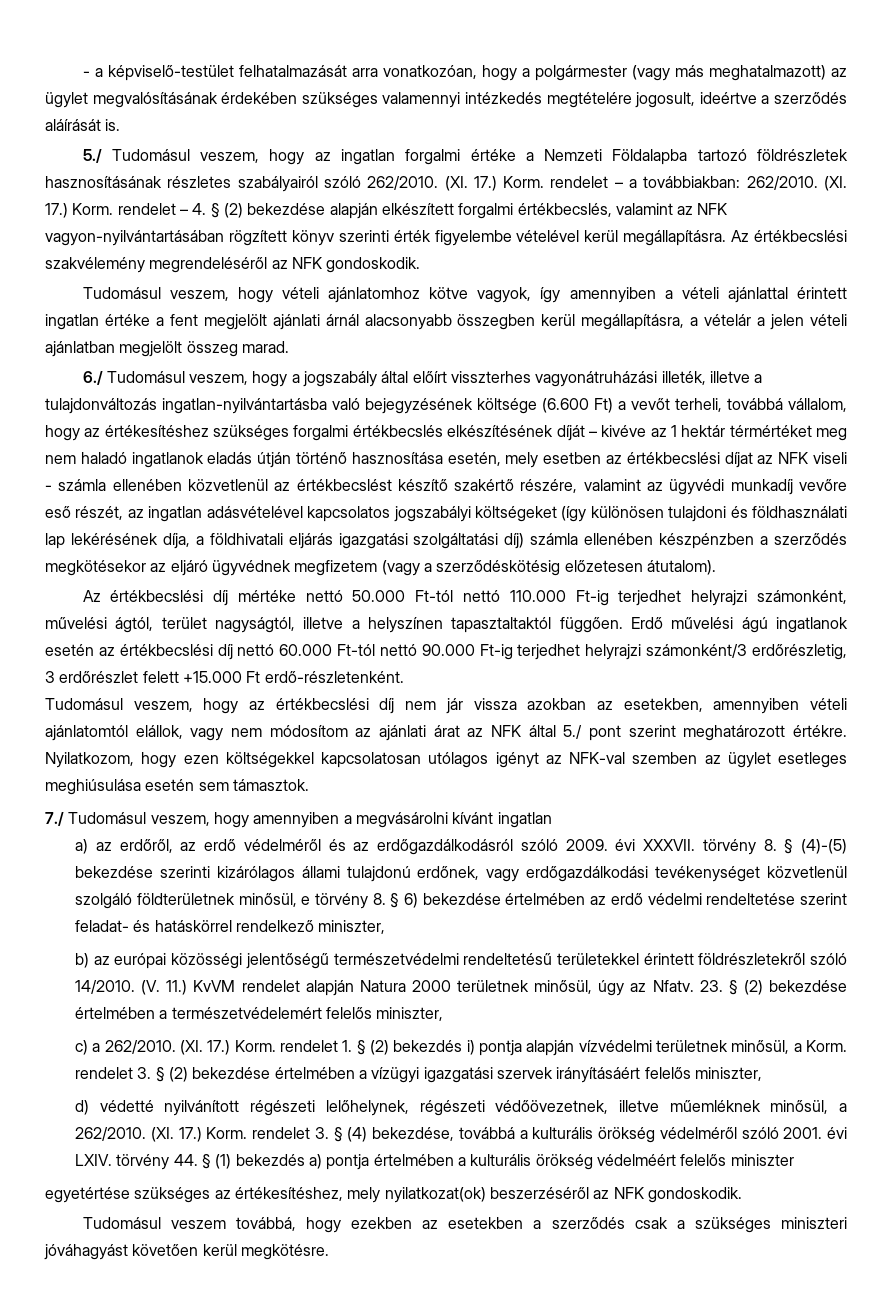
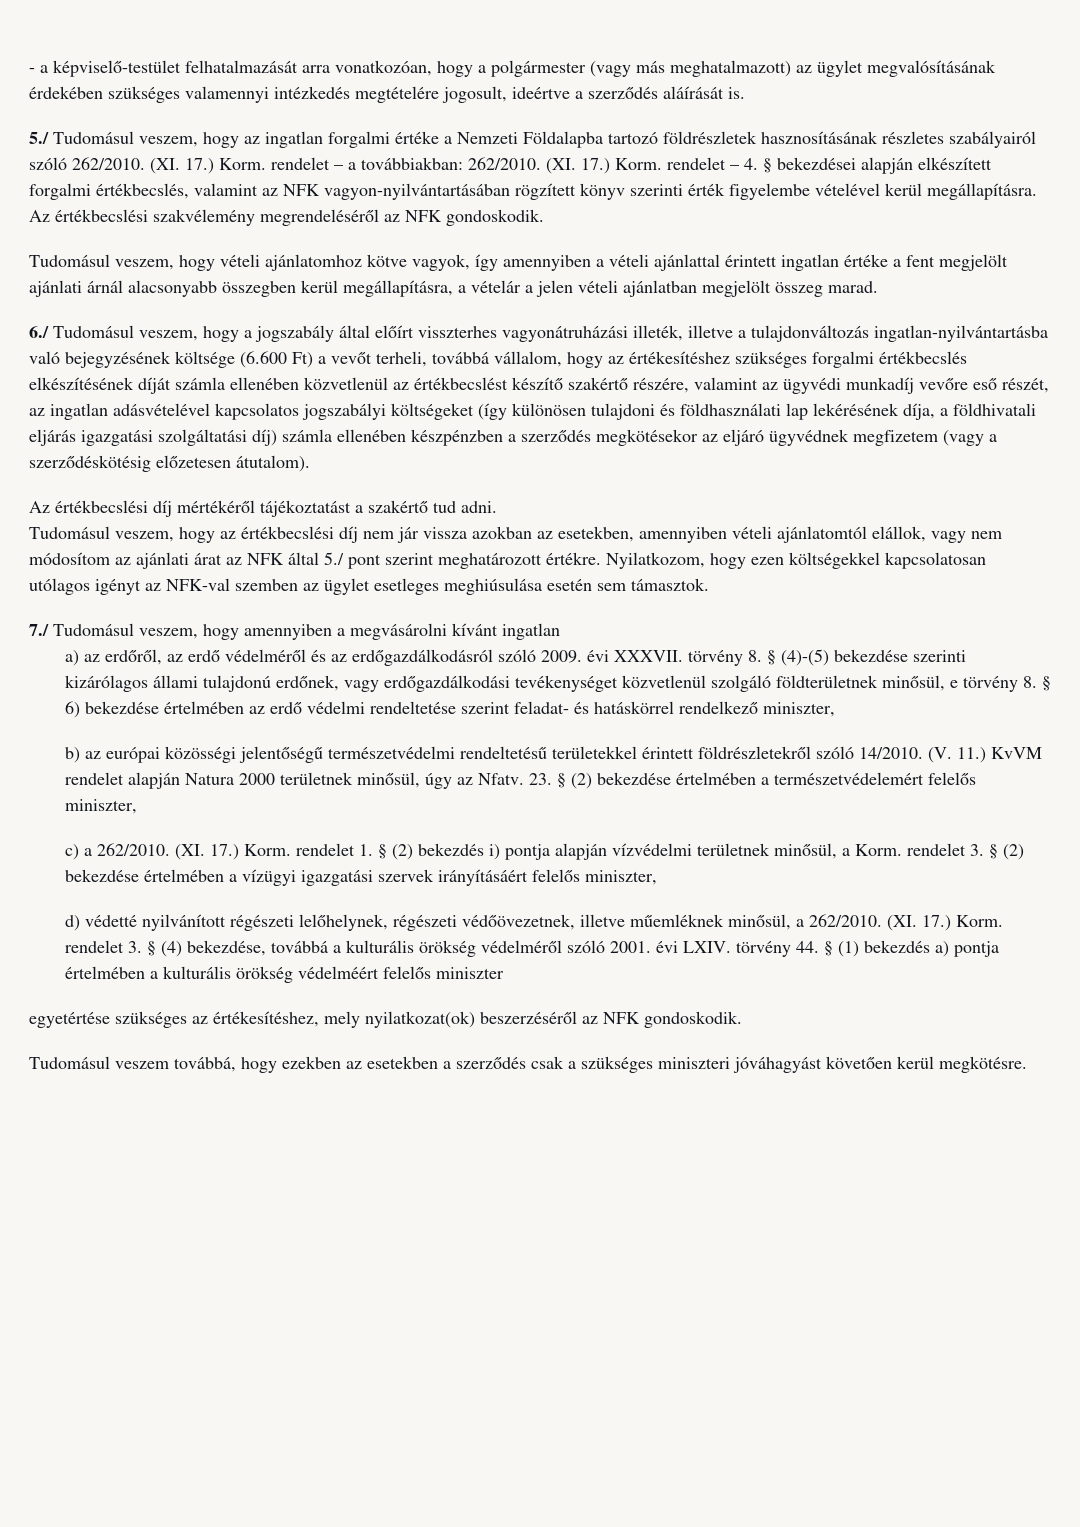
[223,203,326,218] (2) bekezdése -> [777,157,856,170] bekezdései
[588,425,848,441] [45,452,847,468] [45,485,52,491] – kivéve az 1 hektár térmértéket meg nem haladó ingatlanok eladás útján történő hasznosítása esetén, mely esetben az értékbecslési díjat az NFK viseli - -> (171, 385) none
[237,590,847,606] [45,617,849,633] [45,644,847,660] [45,671,404,683] mértéke nettó 50.000 Ft-tól nettó 110.000 Ft-ig terjedhet helyrajzi számonként, művelési ágtól, terület nagyságtól, illetve a helyszínen tapasztaltaktól függően. Erdő művelési ágú ingatlanok esetén az értékbecslési díj nettó 60.000 Ft-tól nettó 90.000 Ft-ig terjedhet helyrajzi számonként/3 erdőrészletig, 3 erdőrészlet felett +15.000 Ft erdő-részletenként. -> [177,500,497,517] mértékéről tájékoztatást a szakértő tud adni.

